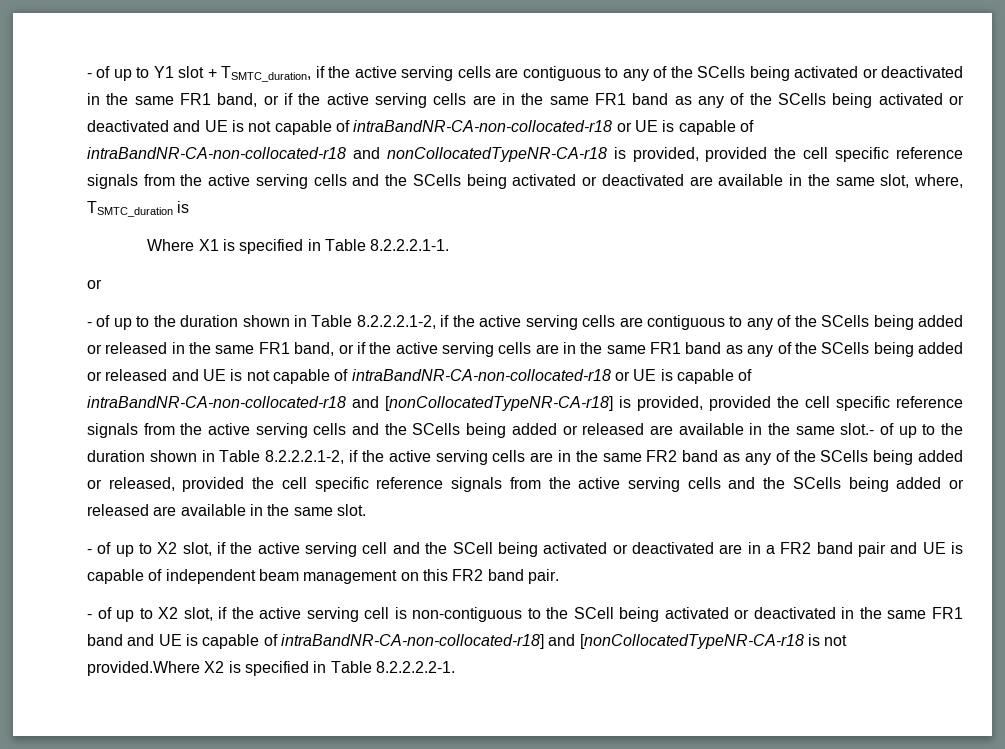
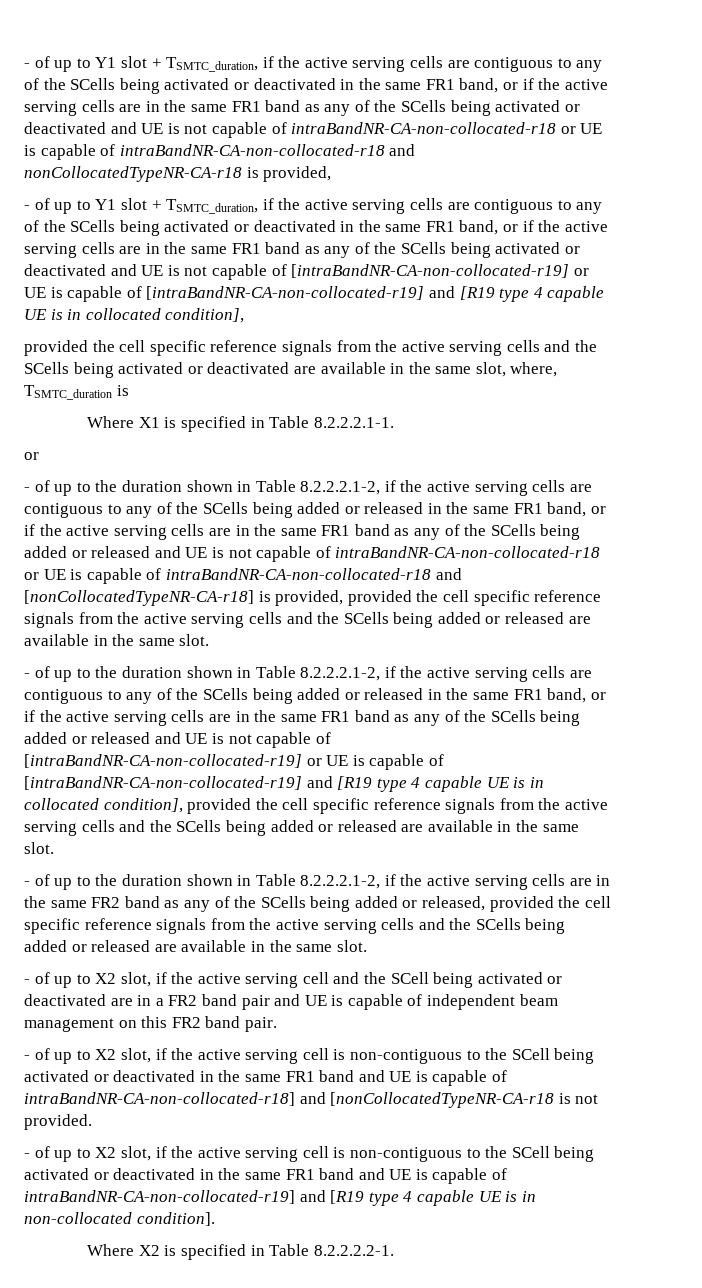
(699, 154) none -> [24,198,603,214] [24,220,608,236] [24,242,580,258] [24,264,589,280] [24,286,605,302] [24,308,245,323] // - of up to Y1 slot + TSMTC_duration, if the active serving cells are contiguous to any of the SCells being activated or deactivated in the same FR1 band, or if the active serving cells are in the same FR1 band as any of the SCells being activated or deactivated and UE is not capable of [intraBandNR-CA-non-collocated-r19] or UE is capable of [intraBandNR-CA-non-collocated-r19] and [R19 type 4 capable UE is in collocated condition], //
[840,423,875,435] slot.- -> [179,634,210,646] [24,666,592,682] [24,688,606,704] [24,710,581,726] [24,732,331,748] [24,754,444,770] [24,776,544,792] [24,798,608,814] [24,820,579,836] [24,842,54,854] [24,881,30,886] slot. // - of up to the duration shown in Table 8.2.2.2.1-2, if the active serving cells are contiguous to any of the SCells being added or released in the same FR1 band, or if the active serving cells are in the same FR1 band as any of the SCells being added or released and UE is not capable of [intraBandNR-CA-non-collocated-r19] or UE is capable of [intraBandNR-CA-non-collocated-r19] and [R19 type 4 capable UE is in collocated condition], provided the cell specific reference signals from the active serving cells and the SCells being added or released are available in the same slot. // -
[87,661,200,676] provided.Where -> [24,1114,92,1130] [24,1146,595,1162] [24,1168,508,1184] [24,1190,536,1206] [24,1212,215,1226] [87,1244,135,1256] provided. // - of up to X2 slot, if the active serving cell is non-contiguous to the SCell being activated or deactivated in the same FR1 band and UE is capable of intraBandNR-CA-non-collocated-r19] and [R19 type 4 capable UE is in non-collocated condition]. // Where

